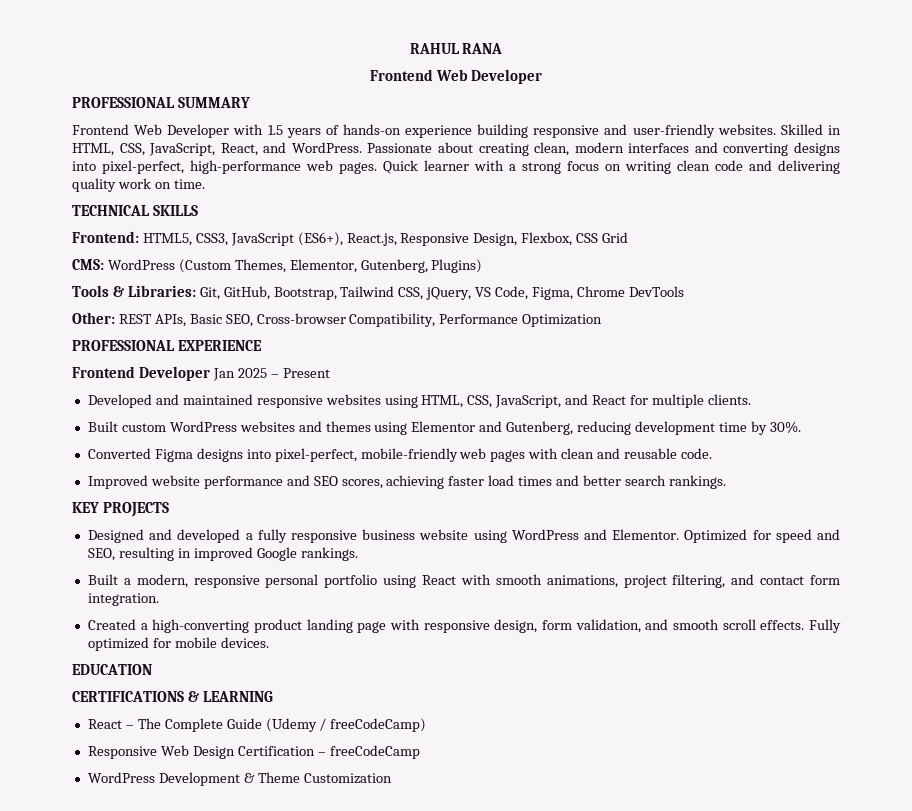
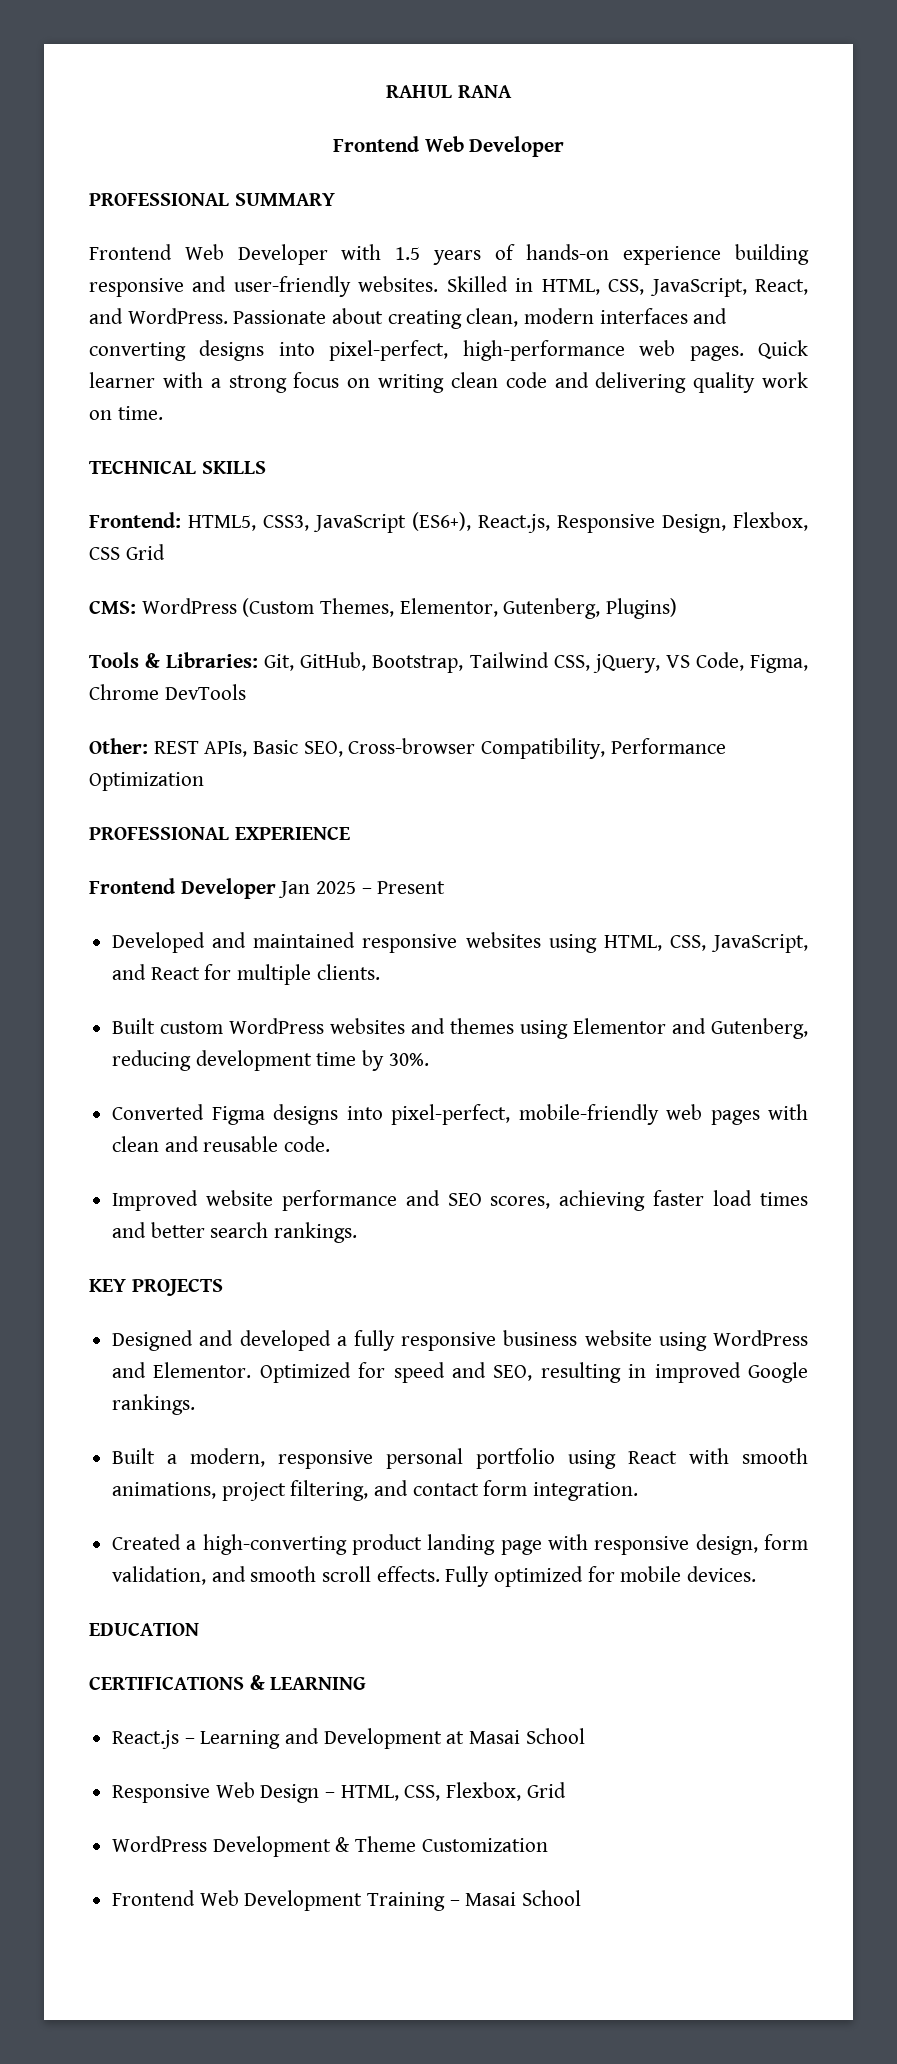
[87,718,427,732] [87,745,420,759] React – The Complete Guide (Udemy / freeCodeCamp) // Responsive Web Design Certification – freeCodeCamp -> [112,1728,585,1749] [112,1782,566,1803] React.js – Learning and Development at Masai School // Responsive Web Design – HTML, CSS, Flexbox, Grid
(392, 778) none -> [112,1890,582,1911] // Frontend Web Development Training – Masai School

